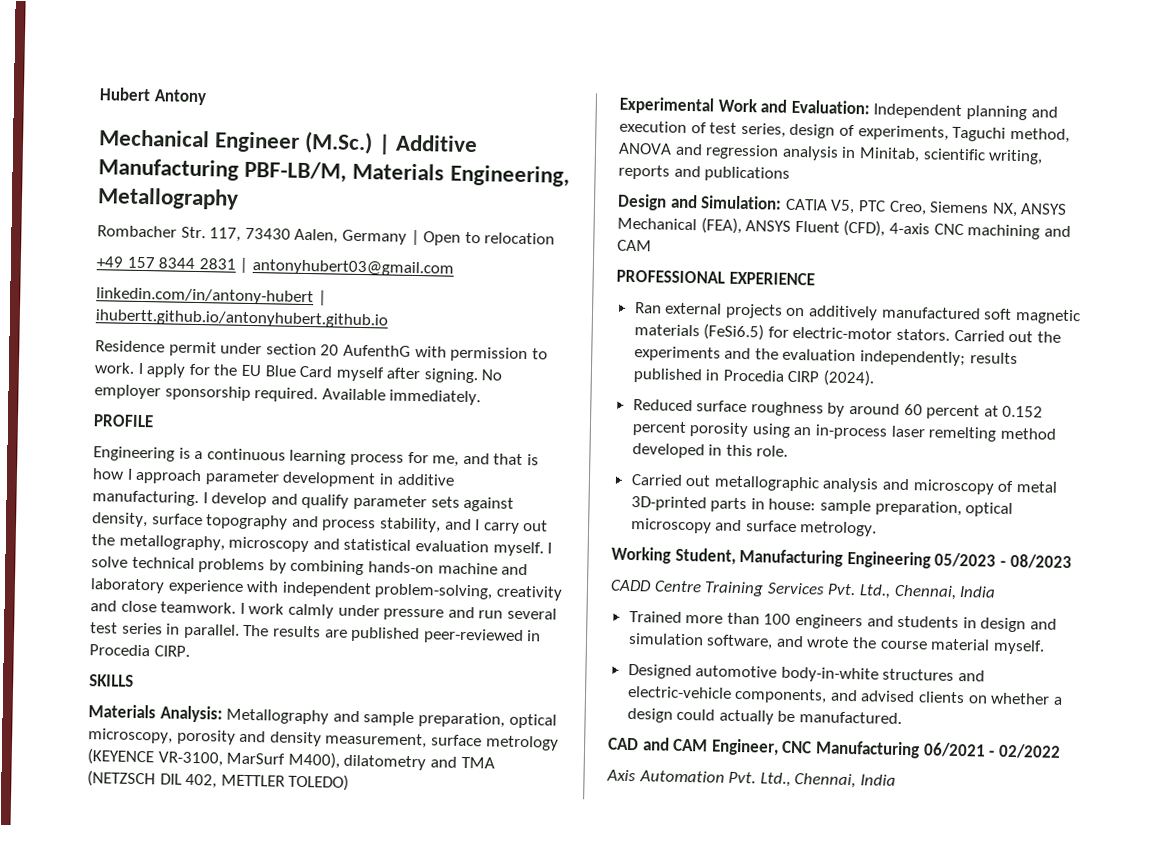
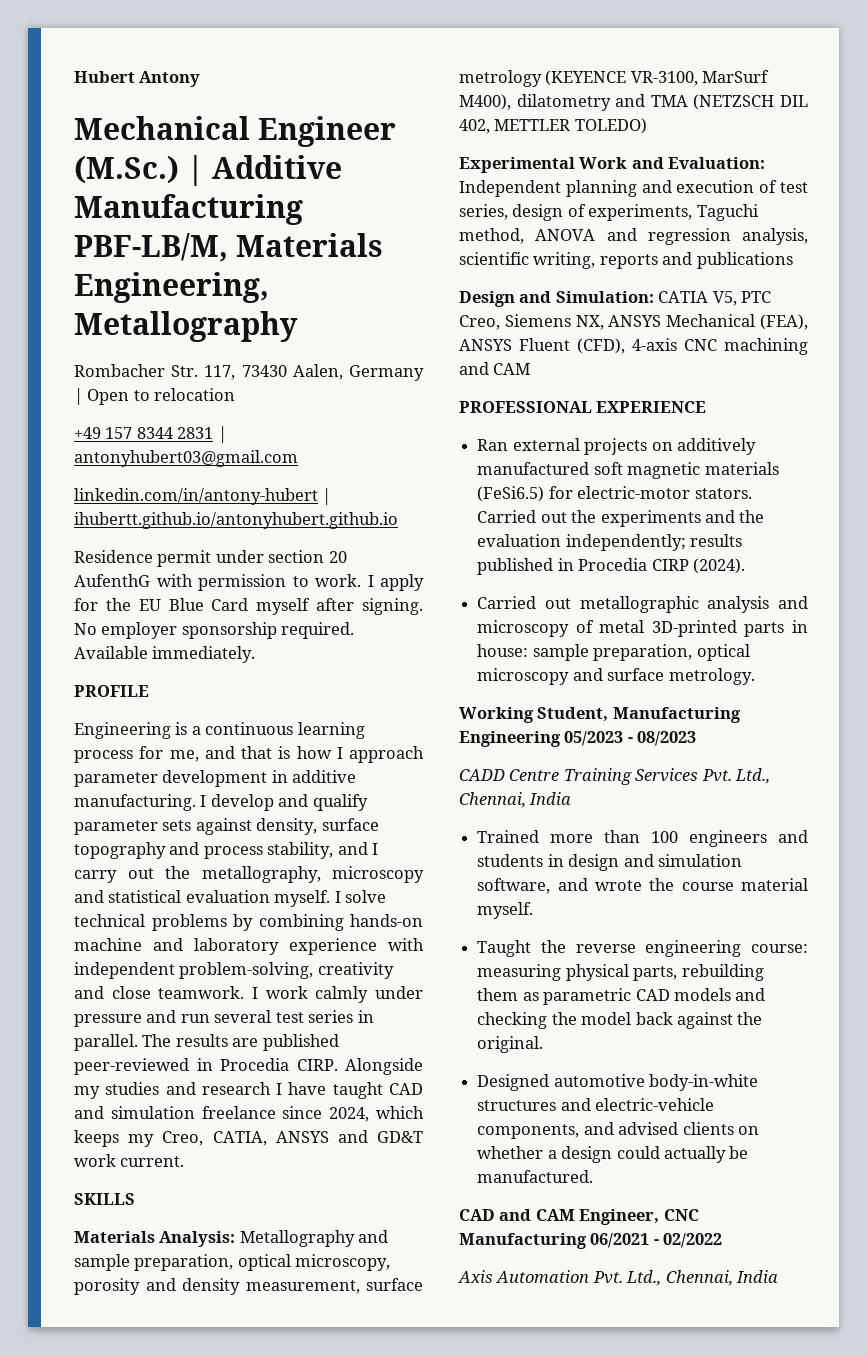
(190, 651) none -> [345,1058,423,1075] [74,1082,423,1099] [74,1106,425,1122] [74,1130,423,1147] [74,1154,185,1167] Alongside my studies and research I have taught CAD and simulation freelance since 2024, which keeps my Creo, CATIA, ANSYS and GD&T work current.
[781,145,920,163] analysis in Minitab, -> [742,228,808,245] analysis,
[632,399,1044,420] [631,420,1056,442] [631,442,789,459] // Reduced surface roughness by around 60 percent at 0.152 percent porosity using an in-process laser remelting method developed in this role. -> (745, 566) none
(1045, 647) none -> [477,940,808,957] [477,964,764,981] [477,988,766,1005] [477,1012,763,1029] [477,1036,544,1053] // Taught the reverse engineering course: measuring physical parts, rebuilding them as parametric CAD models and checking the model back against the original.

